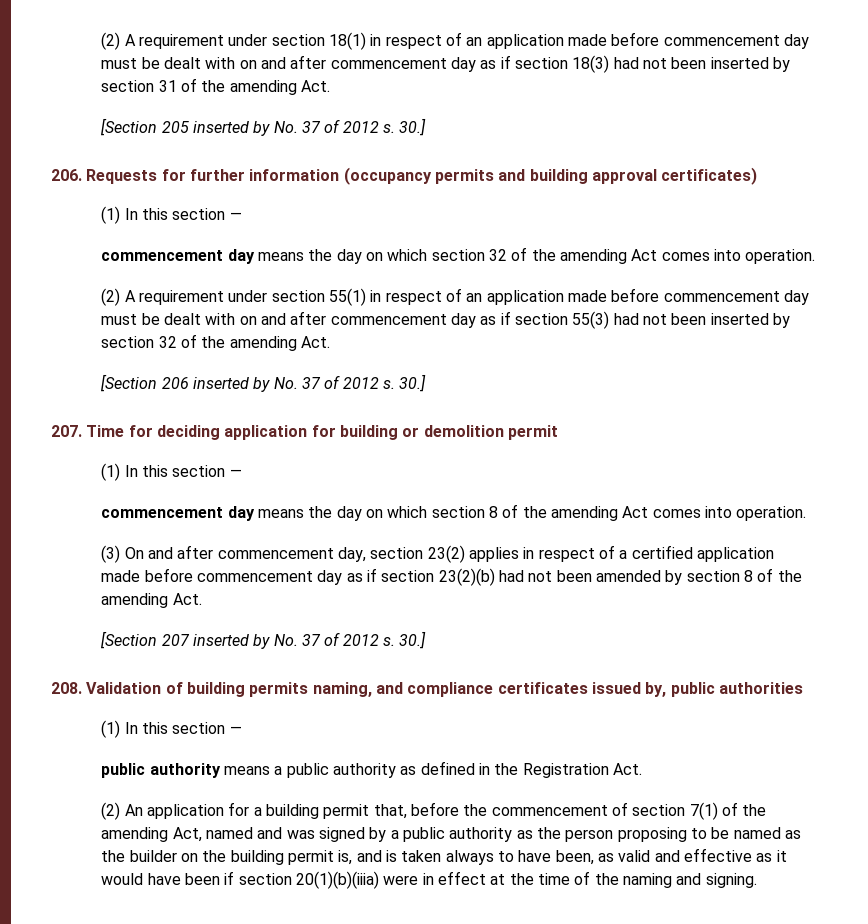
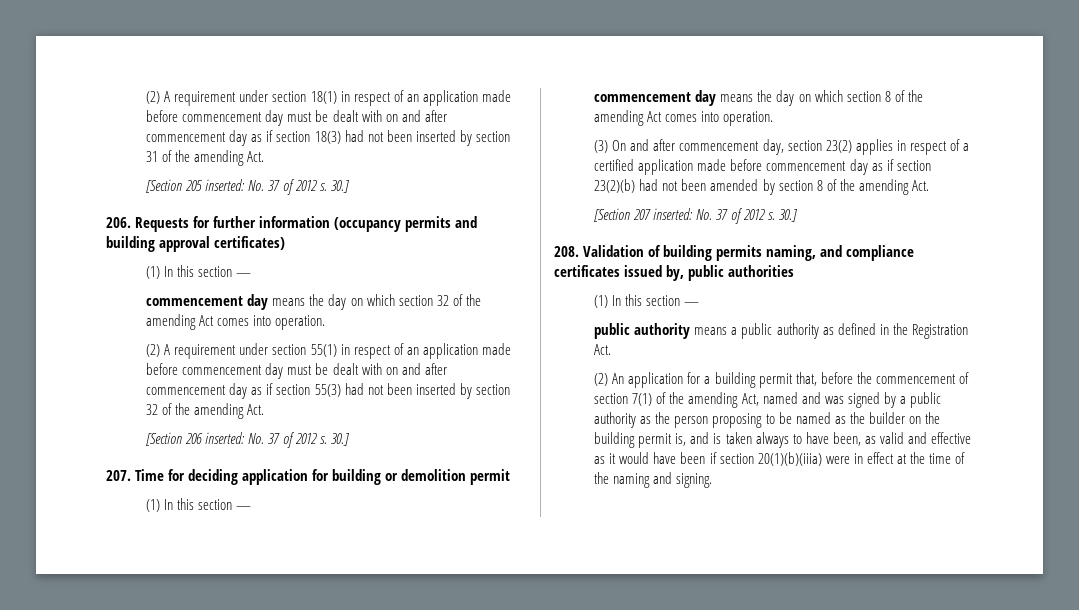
[193,121,271,136] inserted by -> [205,179,246,191] inserted:
[193,377,271,392] inserted by -> [205,432,246,444] inserted:
[193,634,271,649] inserted by -> [653,208,694,220] inserted:

